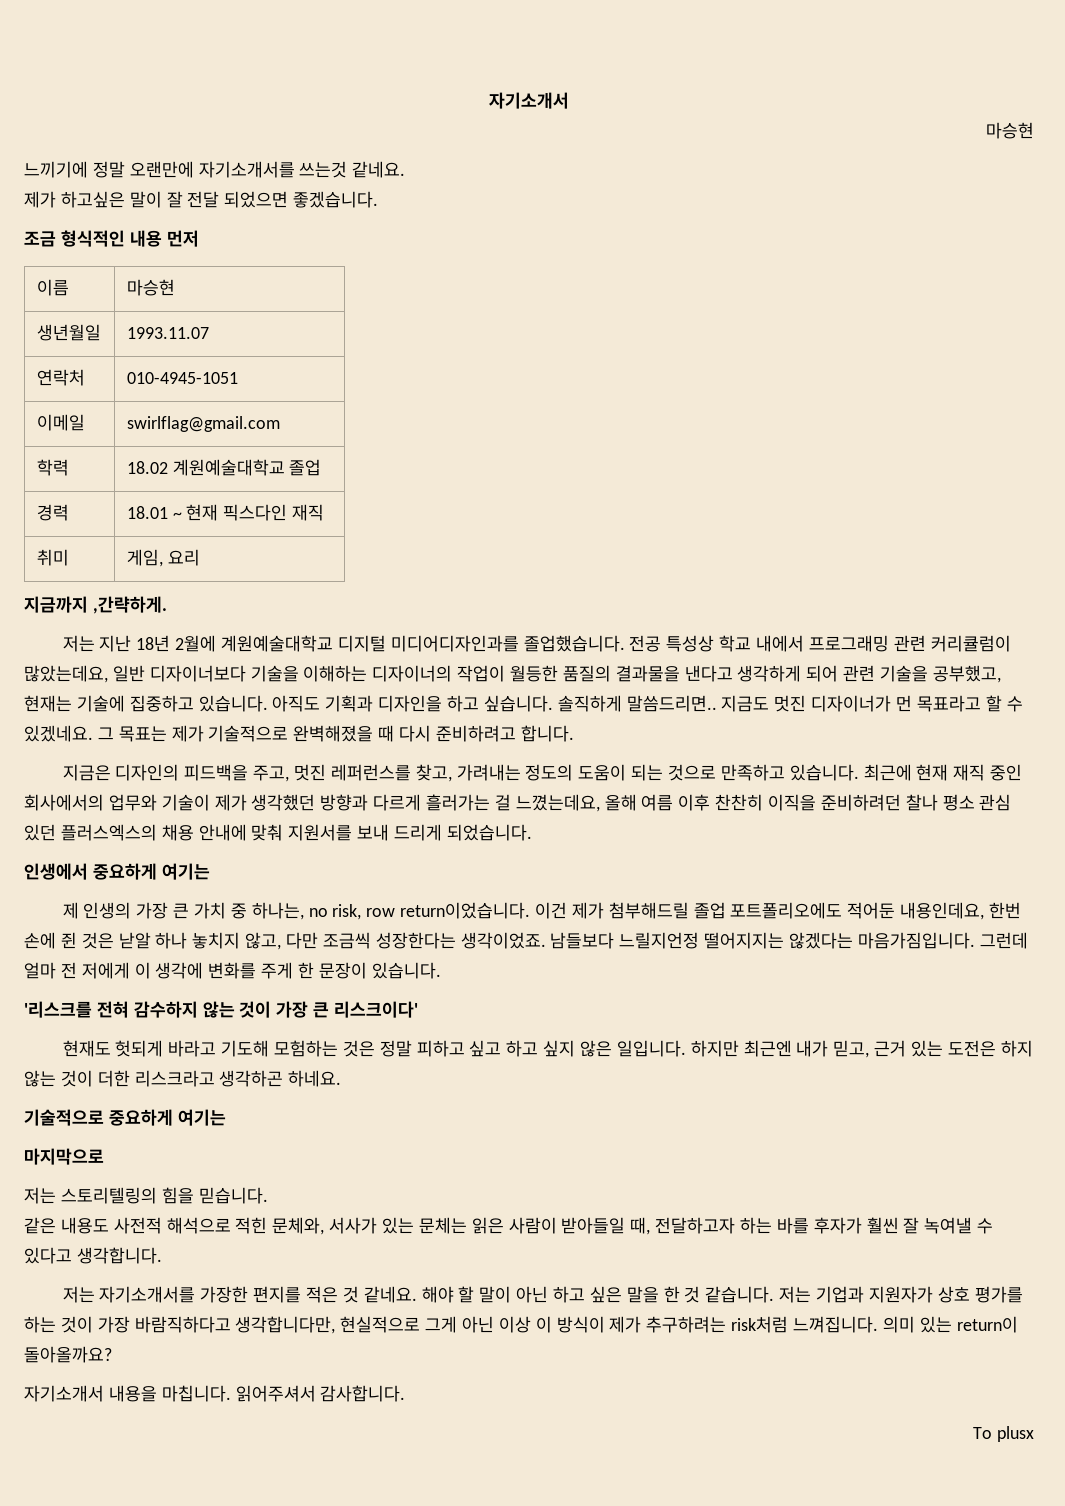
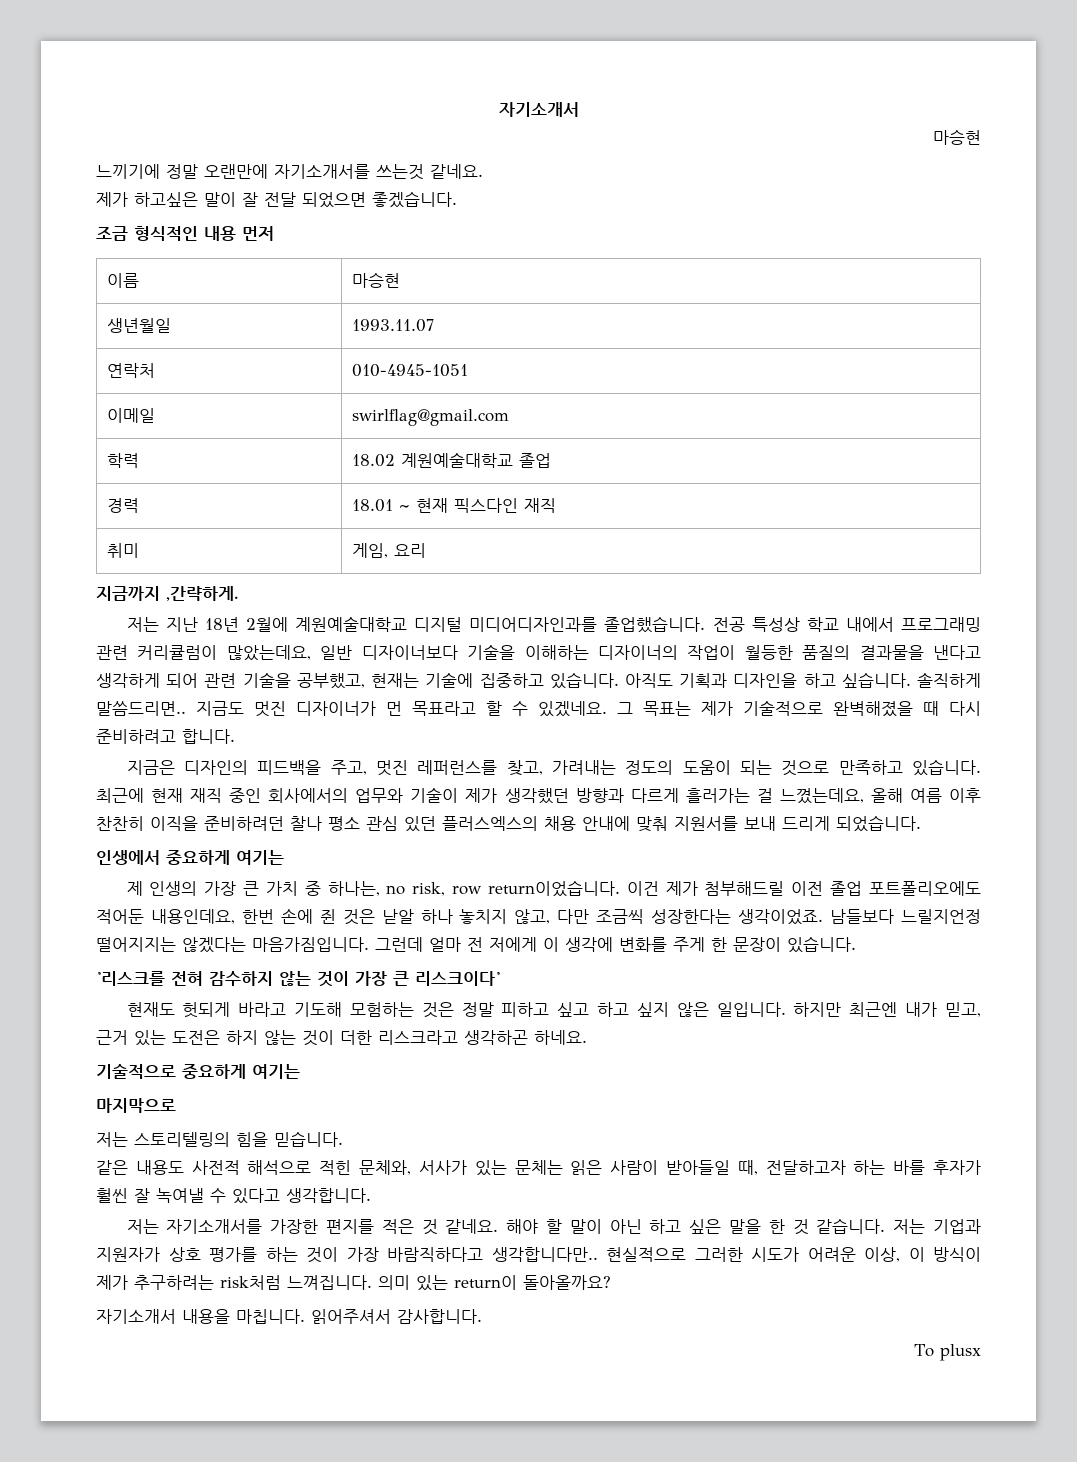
(689, 910) none -> [791,881,824,896] 이전
[235,1316,531,1334] 생각합니다만, 현실적으로 그게 아닌 이상 -> [491,1247,900,1262] 생각합니다만.. 현실적으로 그러한 시도가 어려운 이상,

